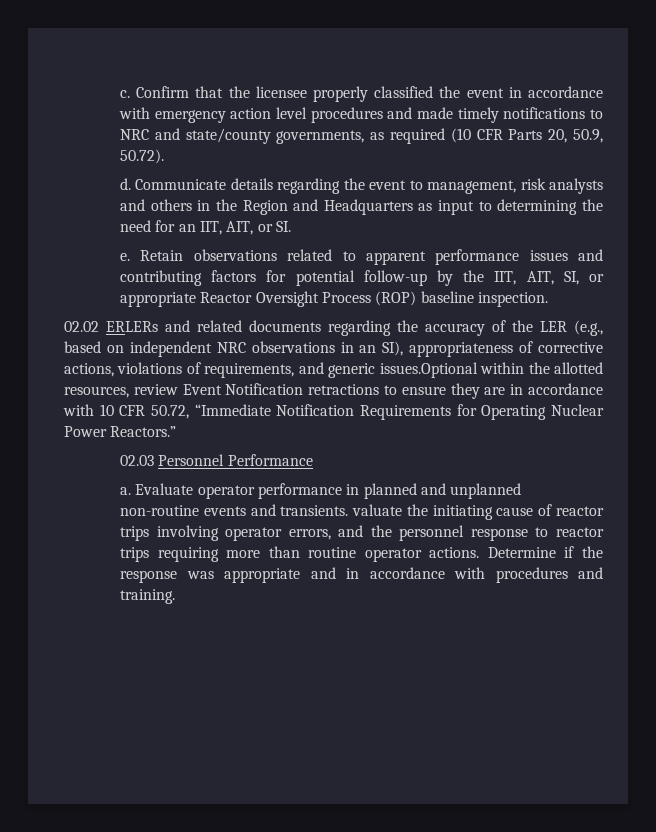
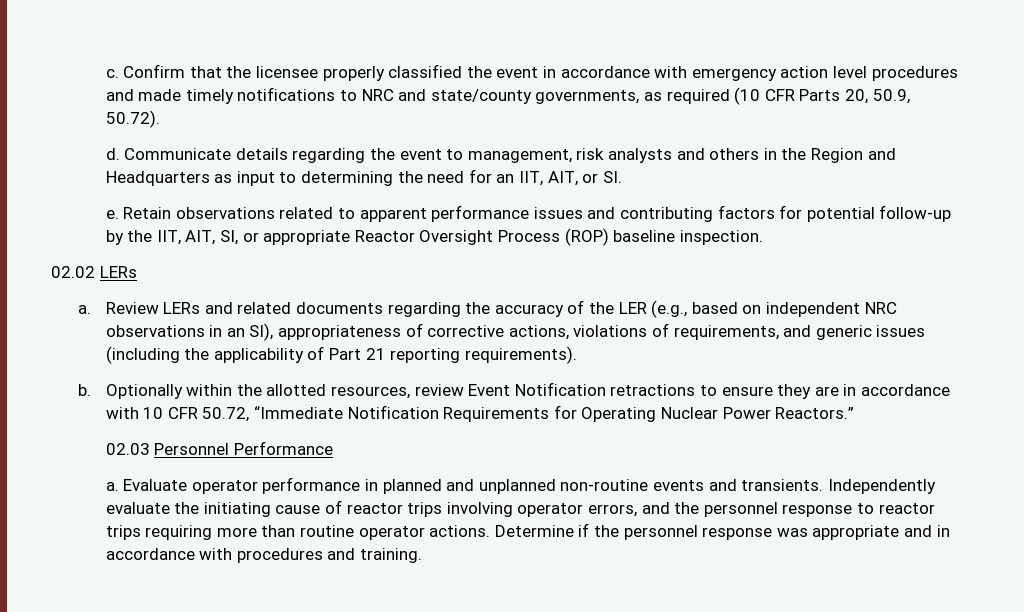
[106,321,158,332] ERLERs -> [99,266,137,278] [78,302,201,314] LERs // a. Review LERs
[379,362,478,378] issues.Optional -> [876,325,926,337] [105,346,577,364] [78,384,183,399] issues (including the applicability of Part 21 reporting requirements). // b. Optionally
[352,504,403,516] valuate -> [827,479,936,494] [105,502,170,514] Independently evaluate
(603, 552) none -> [623,525,698,540] personnel

